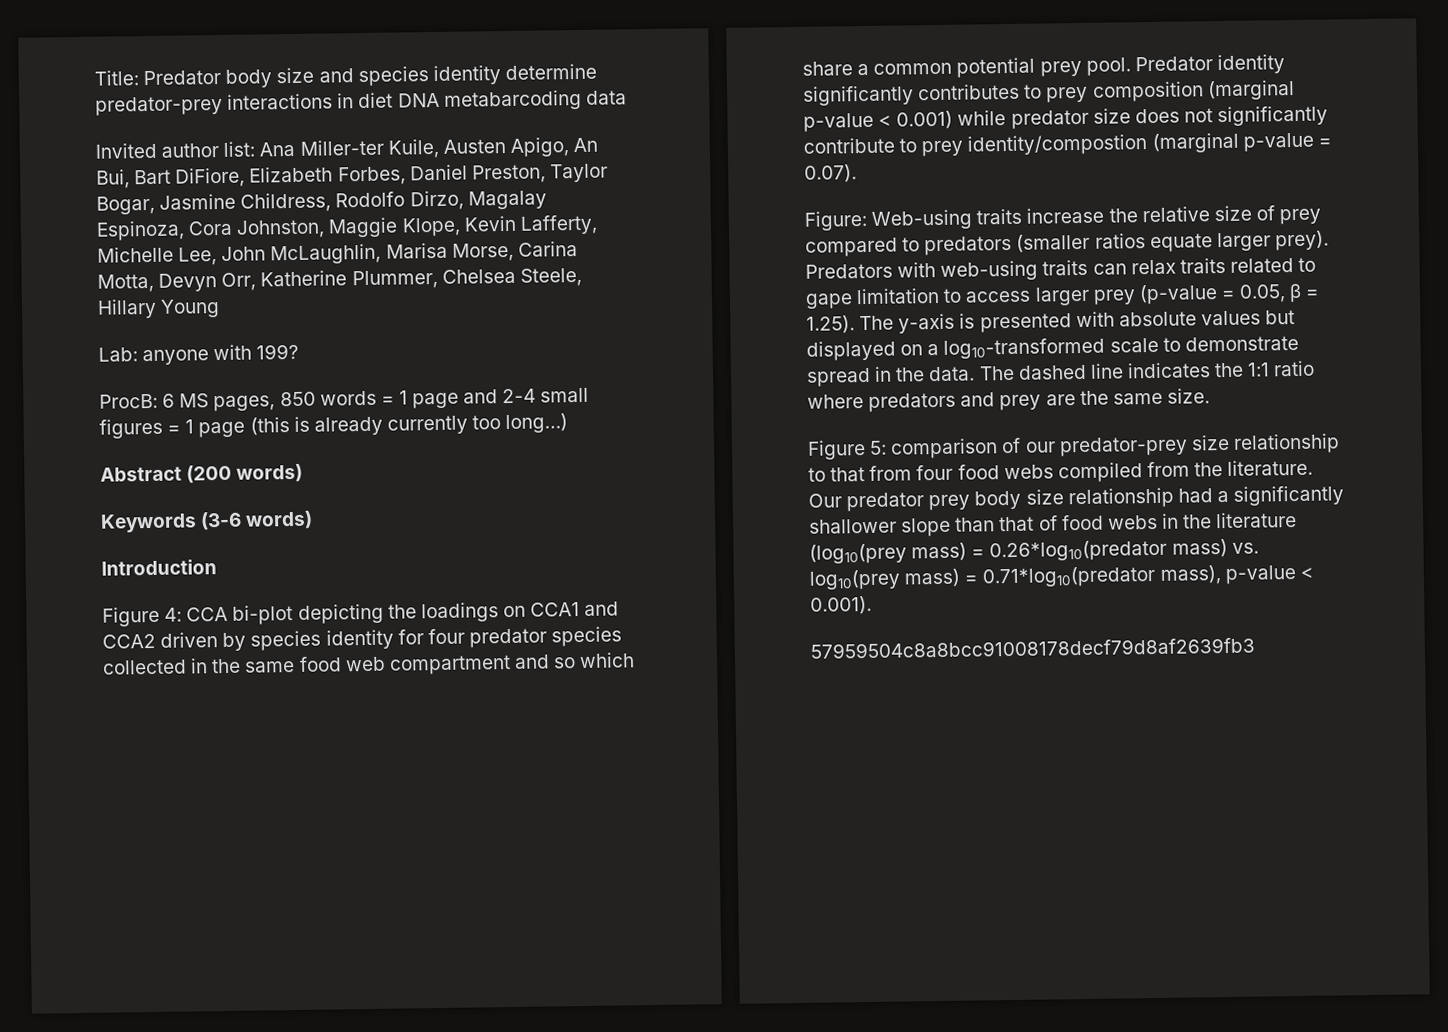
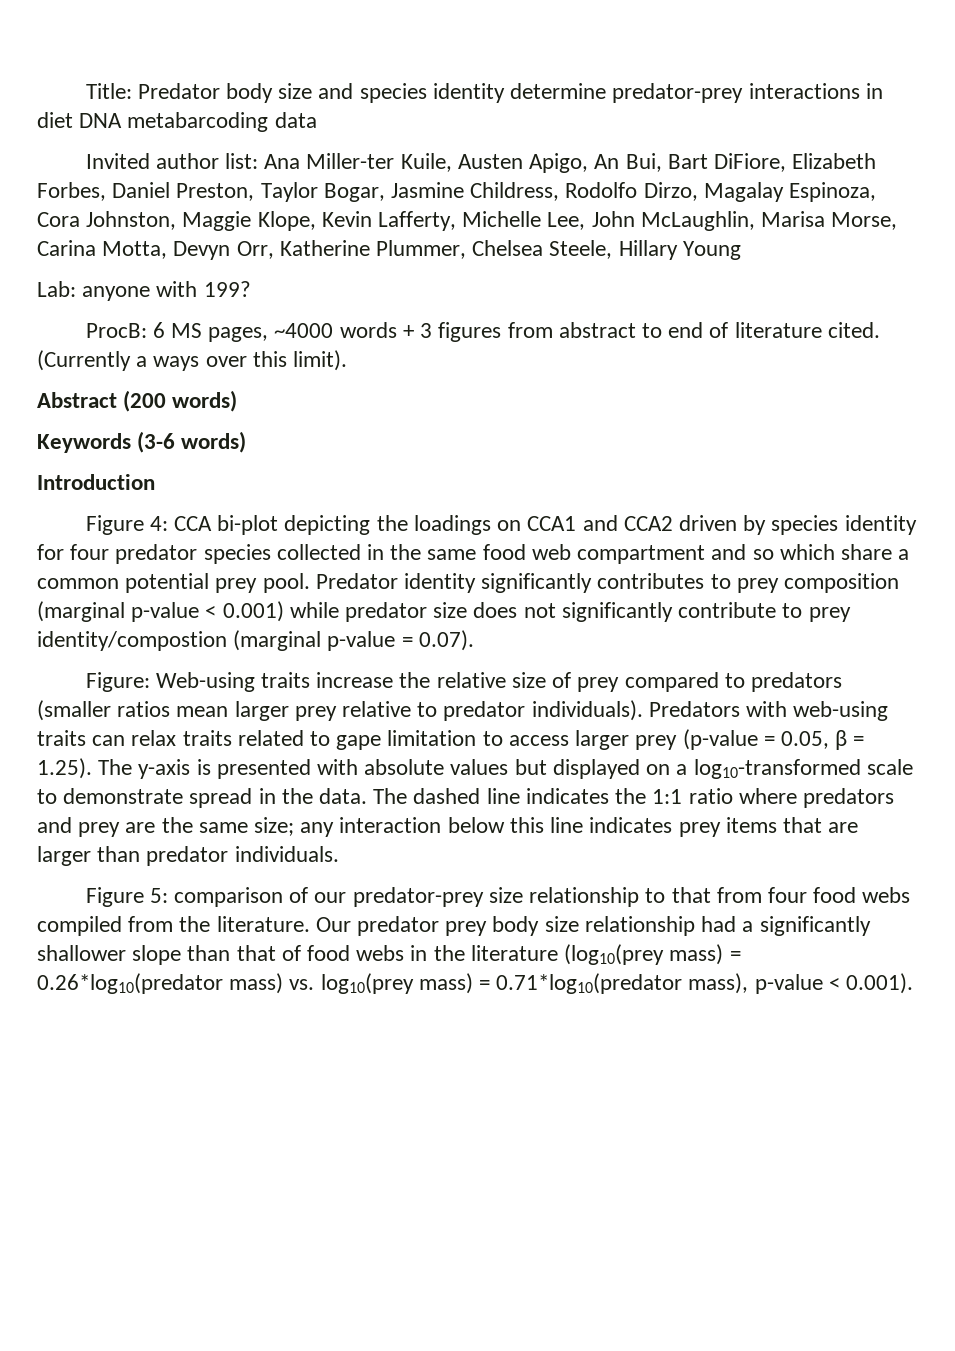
[279,387,590,409] [99,413,569,439] 850 words = 1 page and 2-4 small figures = 1 page (this is already currently too long…) -> [274,322,880,342] [37,350,348,371] ~4000 words + 3 figures from abstract to end of literature cited. (Currently a ways over this limit).
[1149,230,1329,253] equate larger prey). -> [176,700,643,721] mean larger prey relative to predator individuals).
[1166,388,1210,404] size. -> [254,817,859,837] [37,846,339,866] size; any interaction below this line indicates prey items that are larger than predator individuals.
[810,637,1255,659] // 57959504c8a8bcc91008178decf79d8af2639fb3 -> (914, 983) none

